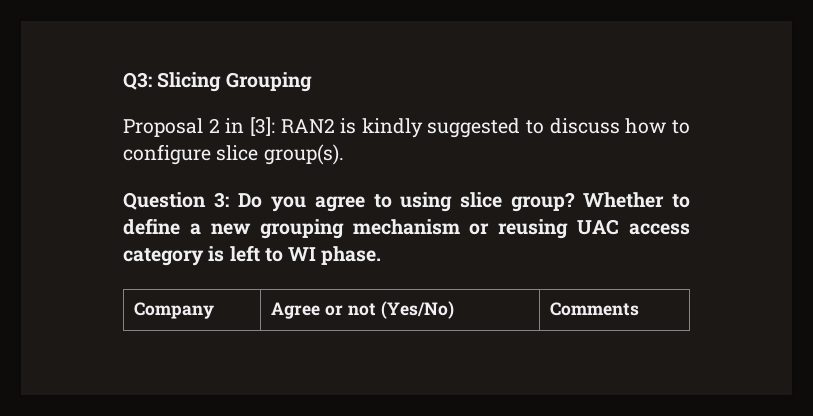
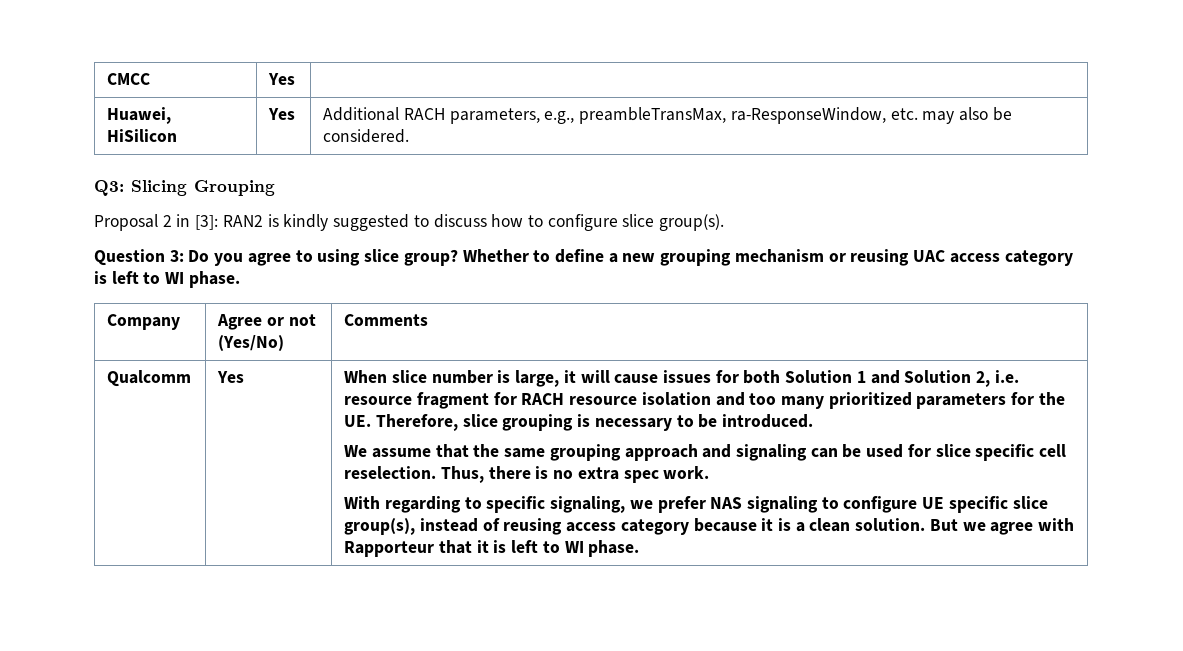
(123, 81) none -> [107,73,151,85] [268,73,296,85] [107,107,172,124] [107,129,178,142] [268,108,296,120] [323,107,1012,124] [323,129,410,143] CMCC | Yes | // Huawei, HiSilicon | Yes | Additional RACH parameters, e.g., preambleTransMax, ra-ResponseWindow, etc. may also be considered. //
(640, 309) none -> [107,370,192,387] [217,371,245,383] [344,370,1019,387] [344,392,1065,409] [344,414,814,431] [344,444,1067,461] [344,466,710,483] [344,496,1048,513] [344,518,1075,535] [344,540,640,557] // Qualcomm | Yes | When slice number is large, it will cause issues for both Solution 1 and Solution 2, i.e. resource fragment for RACH resource isolation and too many prioritized parameters for the UE. Therefore, slice grouping is necessary to be introduced. // We assume that the same grouping approach and signaling can be used for slice specific cell reselection. Thus, there is no extra spec work. // With regarding to specific signaling, we prefer NAS signaling to configure UE specific slice group(s), instead of reusing access category because it is a clean solution. But we agree with Rapporteur that it is left to WI phase.

